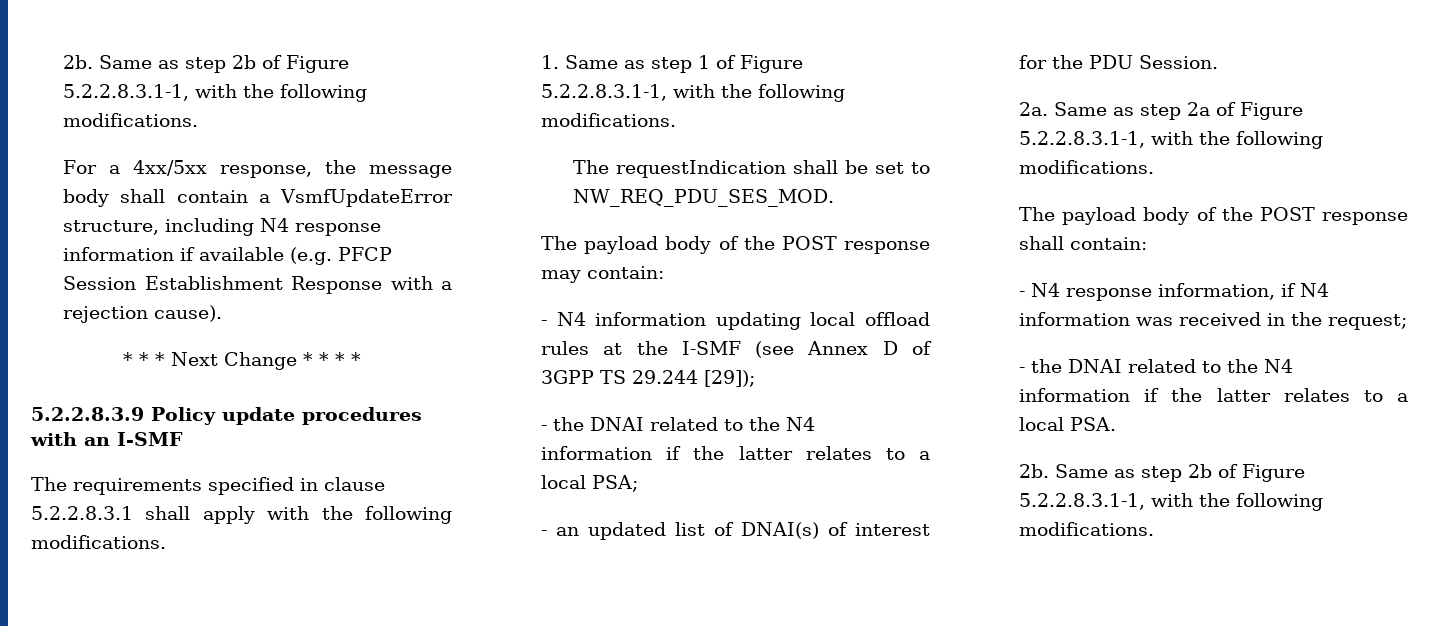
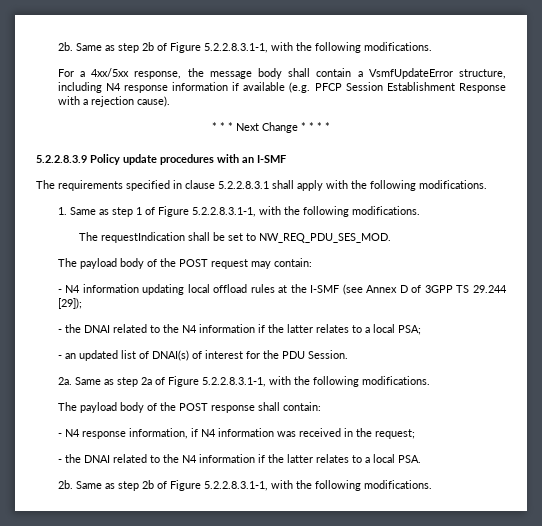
[844,241,930,254] response -> [210,259,248,269] request

